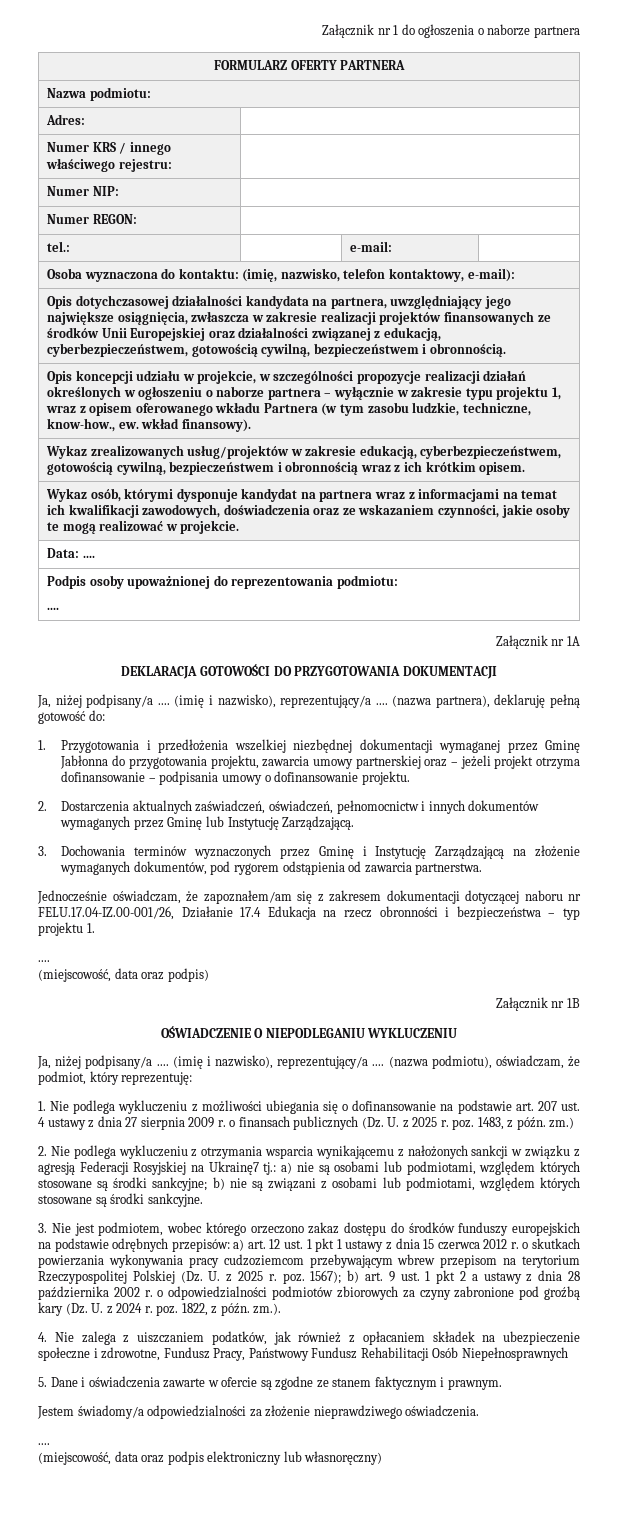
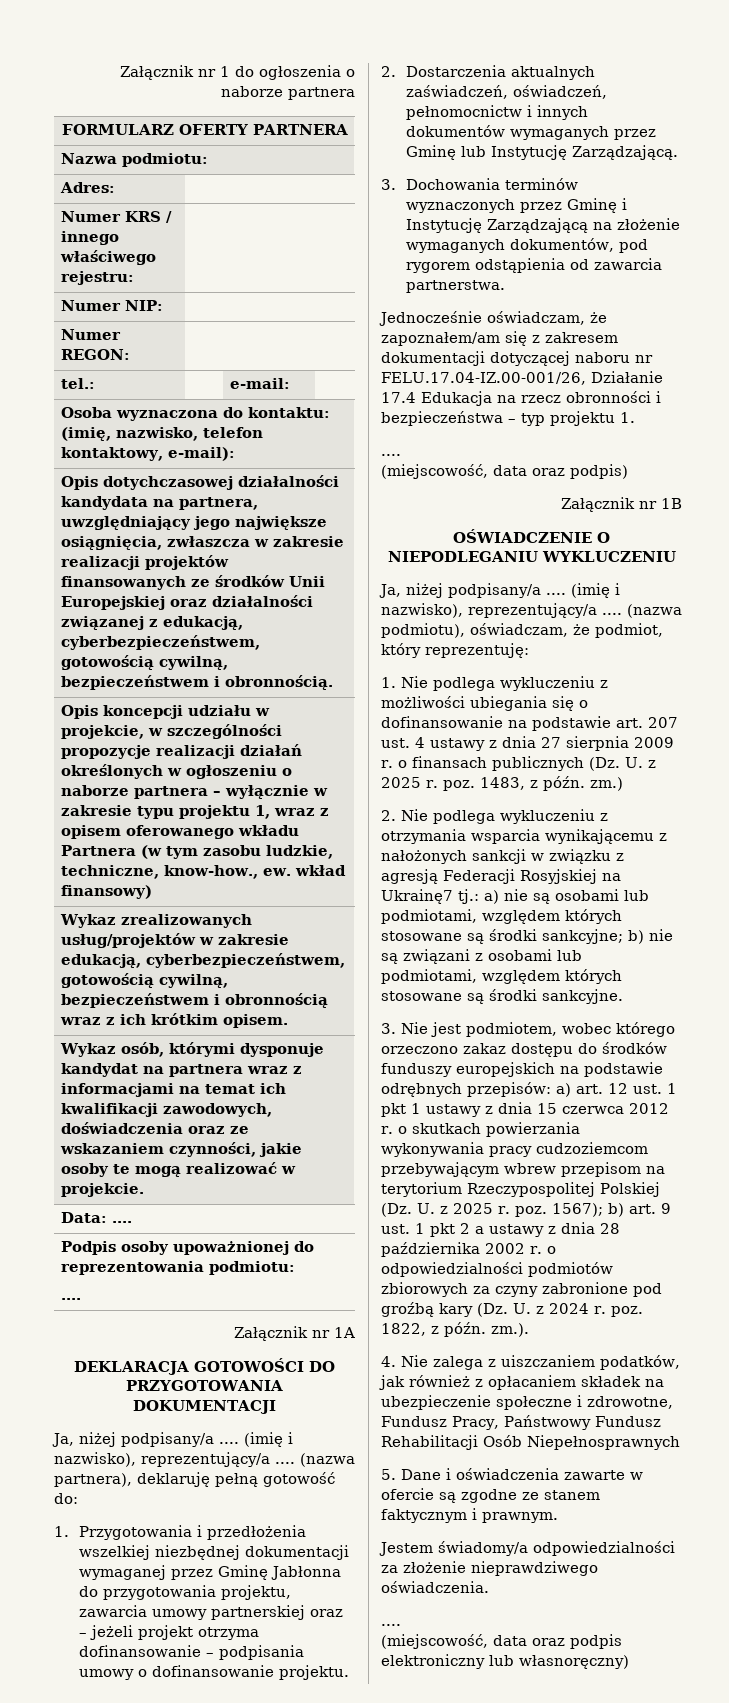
[181,419,251,432] finansowy). -> [60,885,152,899] finansowy)

